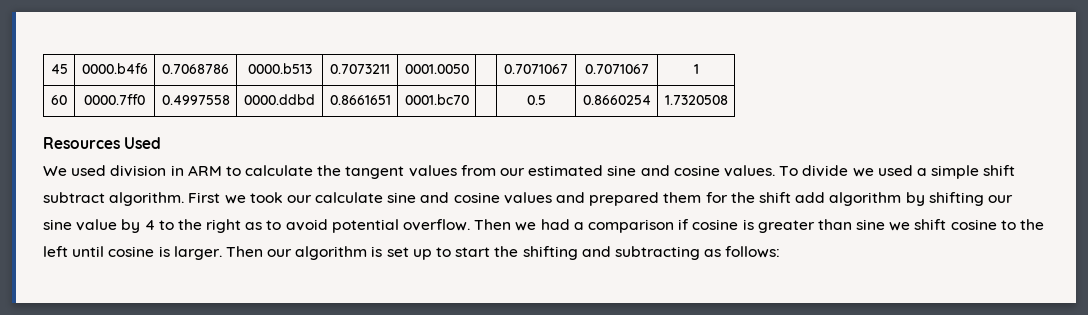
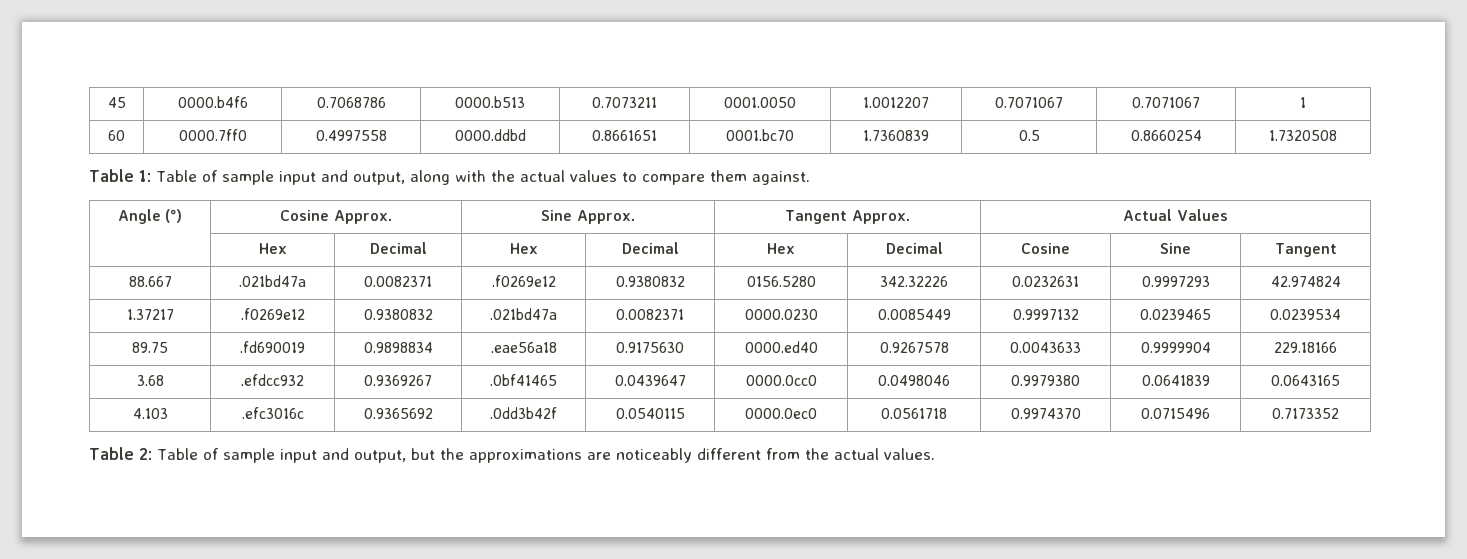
(469, 69) none -> [863,97,929,108] 1.0012207
(469, 99) none -> [863,130,929,141] 1.7360839
[43,137,162,149] [43,165,1016,179] [43,192,1013,206] [43,219,1044,233] [43,246,781,260] Resources Used // We used division in ARM to calculate the tangent values from our estimated sine and cosine values. To divide we used a simple shift subtract algorithm. First we took our calculate sine and cosine values and prepared them for the shift add algorithm by shifting our sine value by 4 to the right as to avoid potential overflow. Then we had a comparison if cosine is greater than sine we shift cosine to the left until cosine is larger. Then our algorithm is set up to start the shifting and subtracting as follows: -> [89,169,810,185] [117,209,183,224] [280,210,392,224] [541,210,635,224] [785,210,910,224] [1123,209,1228,221] [258,243,287,254] [369,242,427,254] [509,243,538,254] [621,242,679,254] [767,243,795,254] [885,242,943,254] [1021,243,1070,254] [1160,243,1191,254] [1274,243,1337,257] [128,276,172,287] [239,275,306,287] [363,276,432,287] [491,275,556,287] [615,276,685,287] [746,276,816,287] [880,276,948,287] [1012,276,1079,287] [1141,276,1210,287] [1270,276,1341,287] [126,309,174,320] [240,308,305,320] [363,309,433,320] [489,308,557,320] [616,309,684,320] [744,309,818,320] [877,309,951,320] [1012,309,1079,320] [1140,309,1211,320] [1270,309,1341,320] [132,342,168,353] [240,341,305,353] [363,342,433,353] [490,342,557,353] [616,342,684,353] [744,341,818,353] [879,342,949,353] [1010,342,1081,353] [1140,342,1211,353] [1274,342,1337,353] [136,375,164,386] [241,374,304,386] [363,375,432,386] [489,374,557,386] [614,375,686,386] [745,375,817,386] [878,375,950,386] [1011,375,1080,386] [1141,375,1210,386] [1271,375,1340,386] [132,408,168,419] [241,407,304,419] [363,408,433,419] [489,407,557,419] [615,408,685,419] [745,408,817,419] [881,408,947,419] [1010,408,1081,419] [1141,408,1210,419] [1272,408,1339,419] [89,447,935,463] Table 1: Table of sample input and output, along with the actual values to compare them against. // Angle (°) | Cosine Approx. | Sine Approx. | Tangent Approx. | Actual Values // | Hex | Decimal | Hex | Decimal | Hex | Decimal | Cosine | Sine | Tangent // 88.667 | .021bd47a | 0.0082371 | .f0269e12 | 0.9380832 | 0156.5280 | 342.32226 | 0.0232631 | 0.9997293 | 42.974824 // 1.37217 | .f0269e12 | 0.9380832 | .021bd47a | 0.0082371 | 0000.0230 | 0.0085449 | 0.9997132 | 0.0239465 | 0.0239534 // 89.75 | .fd690019 | 0.9898834 | .eae56a18 | 0.9175630 | 0000.ed40 | 0.9267578 | 0.0043633 | 0.9999904 | 229.18166 // 3.68 | .efdcc932 | 0.9369267 | .0bf41465 | 0.0439647 | 0000.0cc0 | 0.0498046 | 0.9979380 | 0.0641839 | 0.0643165 // 4.103 | .efc3016c | 0.9365692 | .0dd3b42f | 0.0540115 | 0000.0ec0 | 0.0561718 | 0.9974370 | 0.0715496 | 0.7173352 // Table 2: Table of sample input and output, but the approximations are noticeably different from the actual values.

